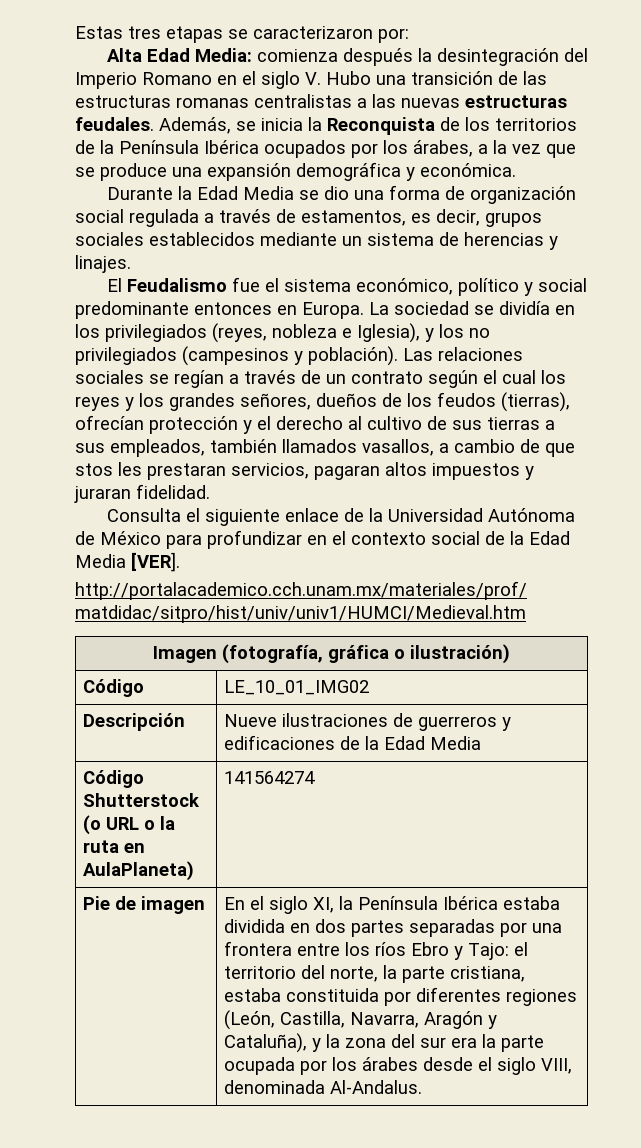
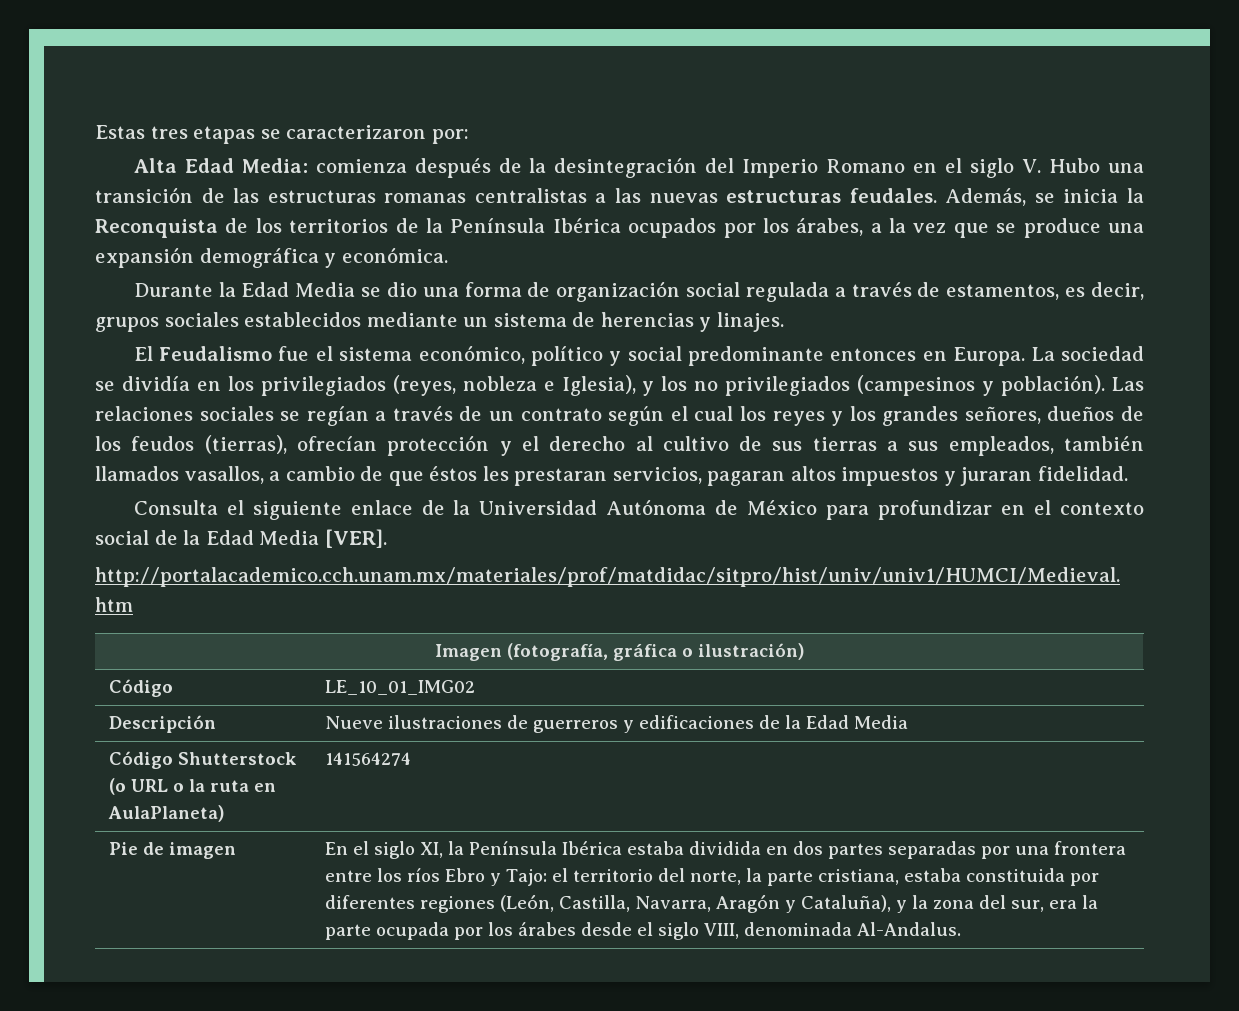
(413, 57) none -> [498,158,522,173] de
[75,463,113,476] stos -> [429,466,478,481] éstos
[419,1037,446,1048] sur -> [1010,900,1044,912] sur,

